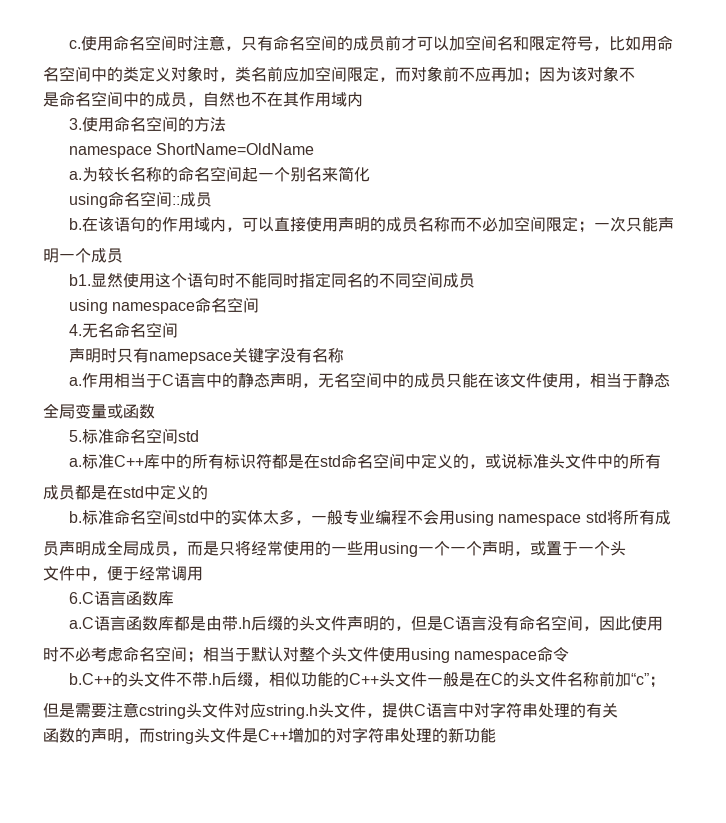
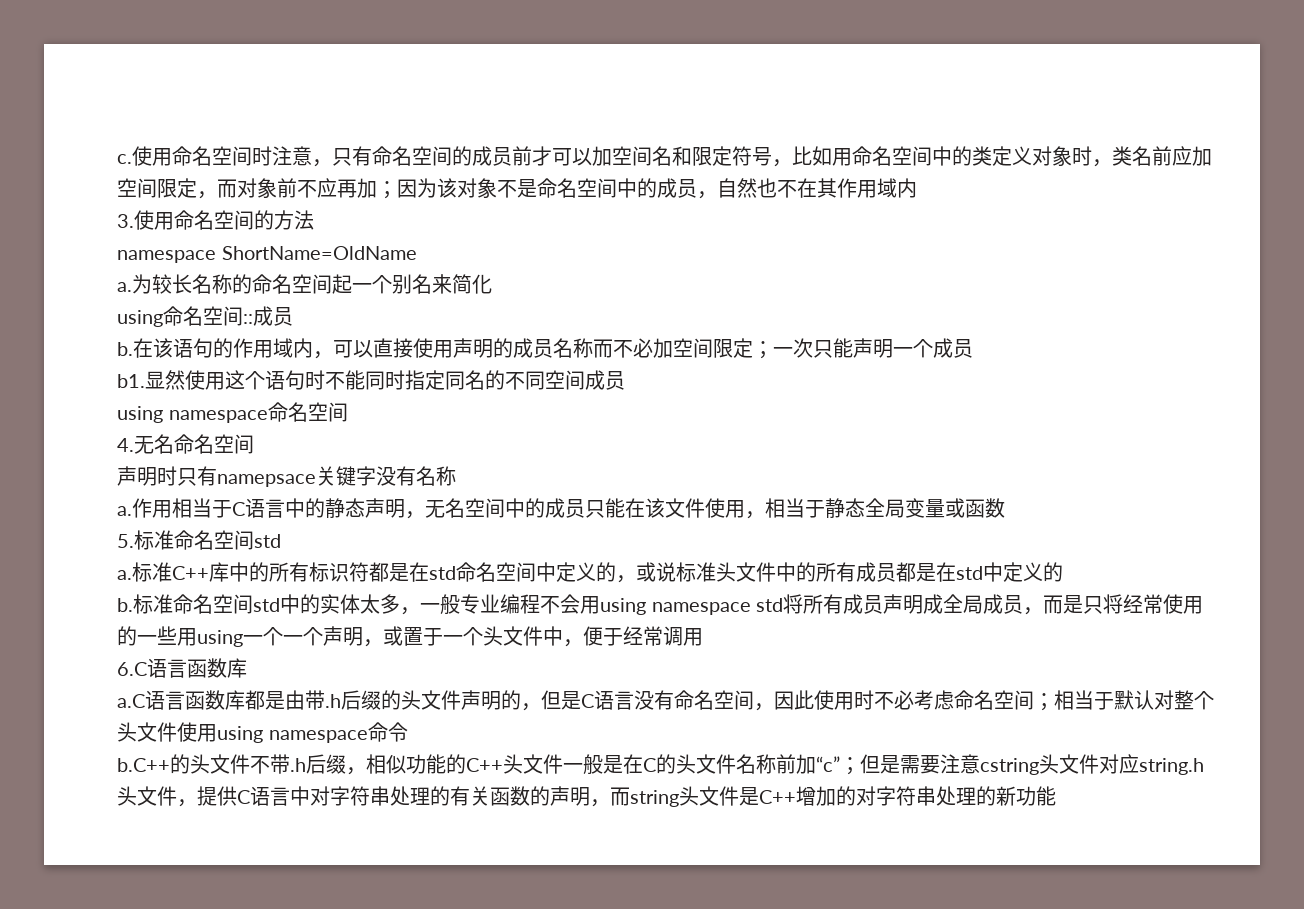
(674, 43) // -> (873, 156) none
(635, 74) // -> (518, 189) none
(675, 224) // -> (874, 348) none
(671, 380) // -> (866, 507) none
(662, 461) // -> (857, 572) none
(671, 517) // -> (864, 604) none
(626, 548) // -> (504, 636) none
(664, 623) // -> (855, 701) none
(666, 682) // -> (861, 766) none
(618, 710) // -> (491, 796) none

